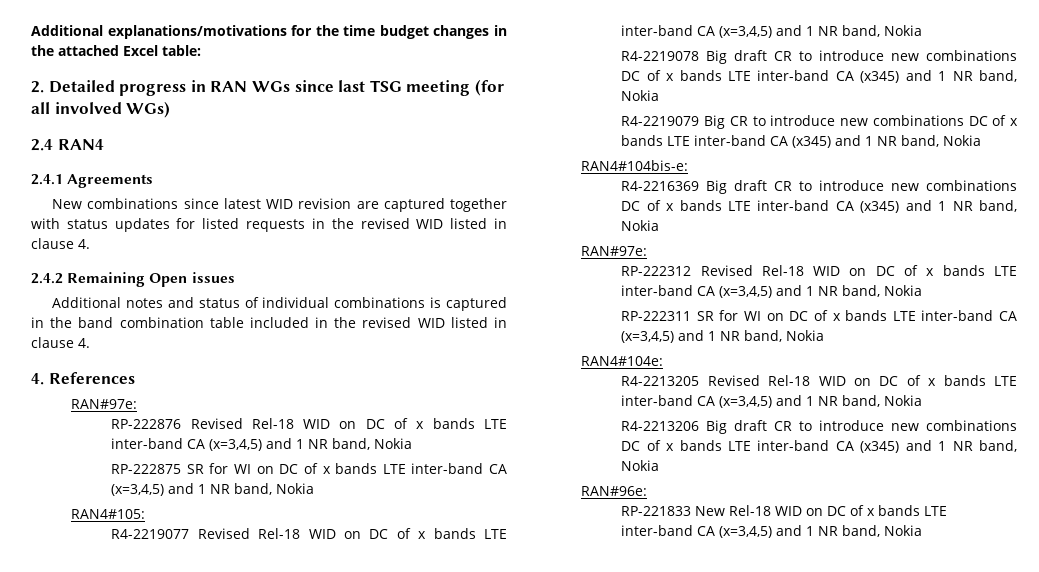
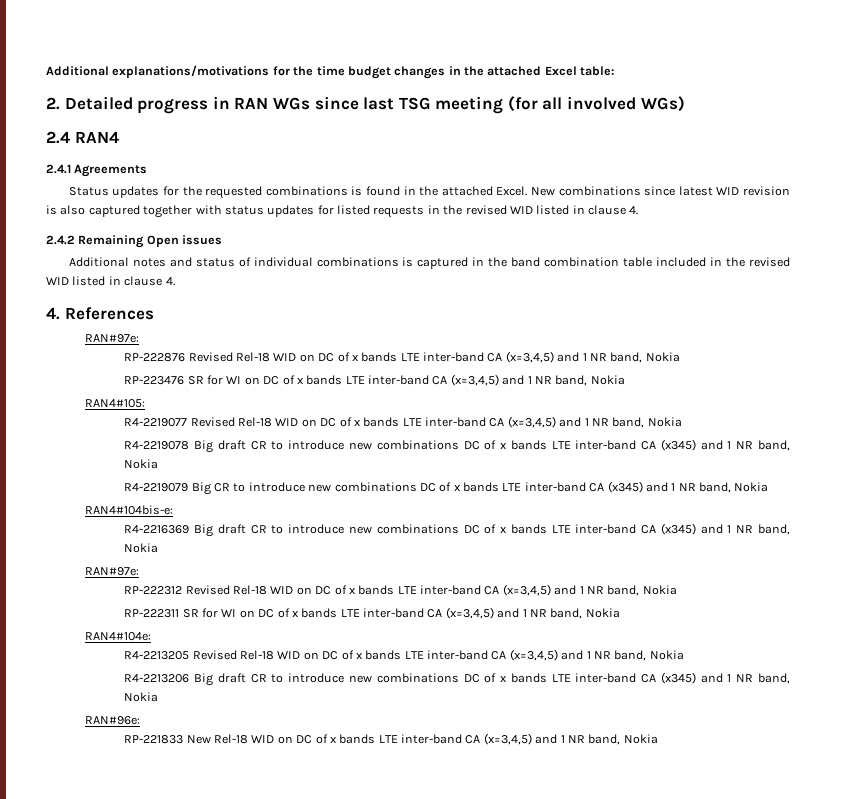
(154, 181) none -> [68,186,528,199] Status updates for the requested combinations is found in the attached Excel.
[356,201,379,209] are -> [46,205,86,215] is also
[111,464,182,474] RP-222875 -> [124,376,185,385] RP-223476

